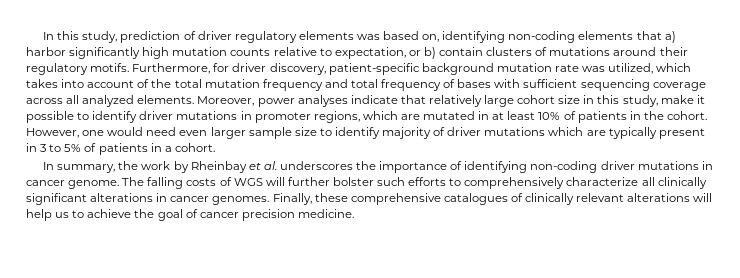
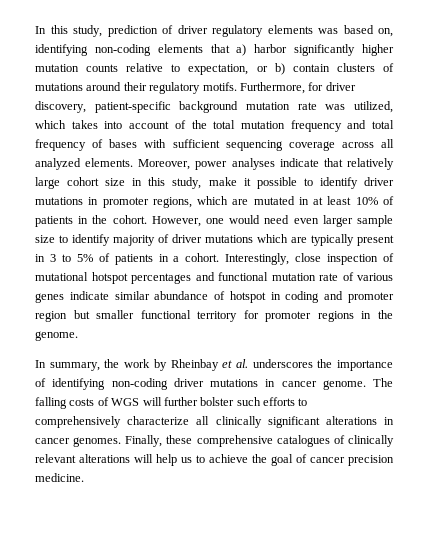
[142,47,170,59] high -> [362,44,394,56] higher
(215, 147) none -> [225,253,394,265] [35,272,393,284] [35,291,394,303] [35,310,393,322] [35,331,78,341] Interestingly, close inspection of mutational hotspot percentages and functional mutation rate of various genes indicate similar abundance of hotspot in coding and promoter region but smaller functional territory for promoter regions in the genome.

